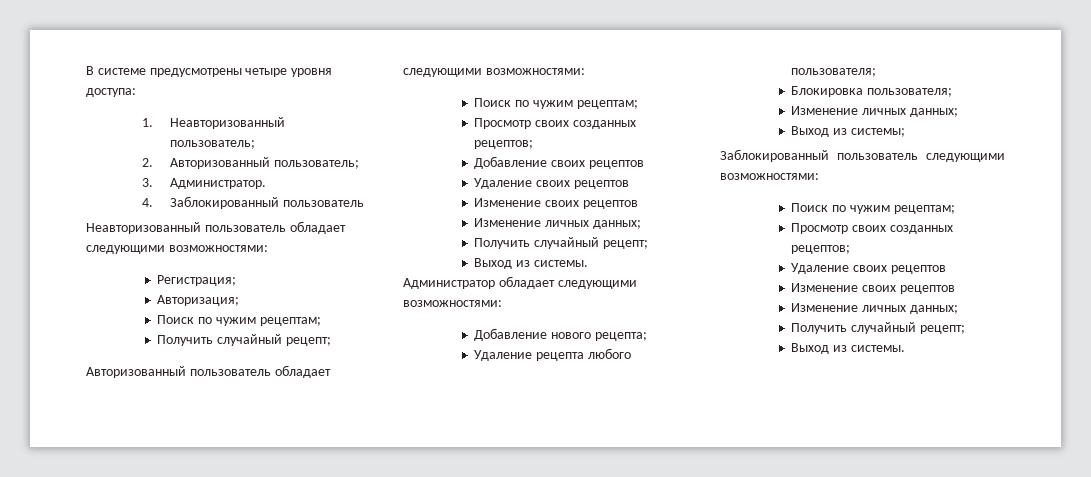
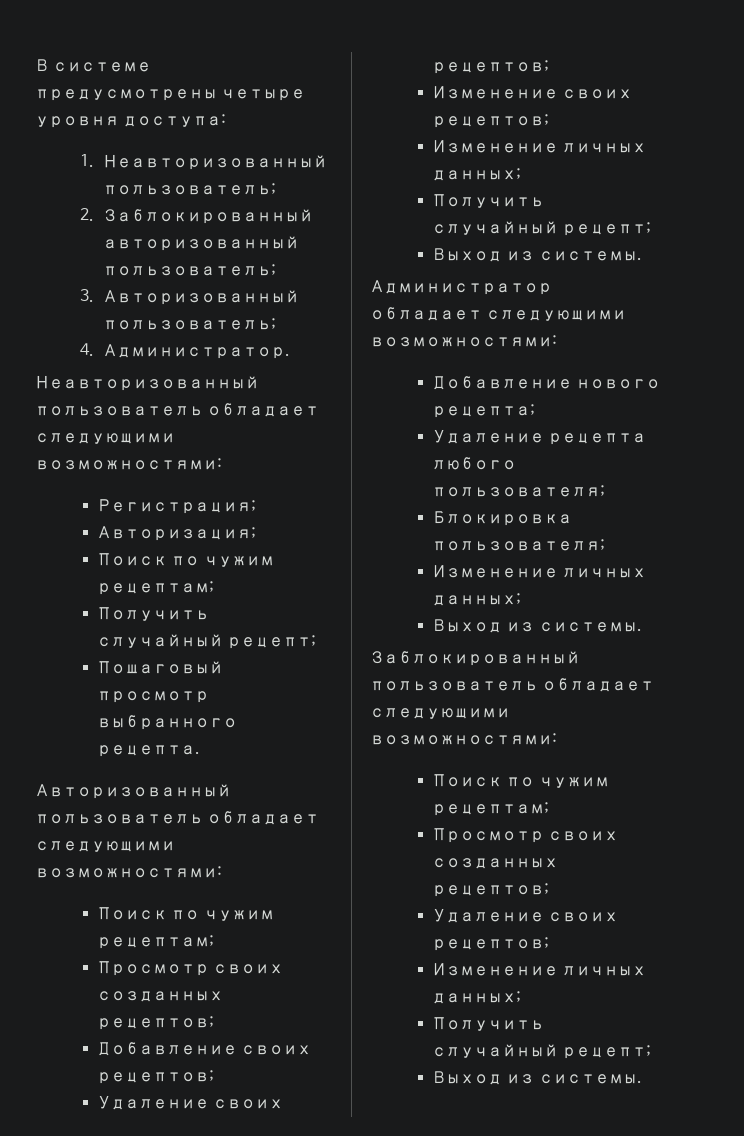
(153, 162) none -> [102,209,313,224] [102,236,299,251] [102,264,276,276] [80,289,95,302] Заблокированный авторизованный пользователь; // 3.
[141,178,153,187] 3. -> [80,343,95,356] 4.
[141,196,364,209] // 4. Заблокированный пользователь -> (290, 351) none
(331, 341) none -> [97,661,224,674] [97,691,210,703] [97,715,238,730] [97,745,201,757] // Пошаговый просмотр выбранного рецепта.
[588,160,644,169] [474,178,629,189] [474,198,638,209] рецептов // Удаление своих рецептов // Изменение своих рецептов -> [97,1070,215,1084] [97,1095,284,1110] [432,60,550,74] [432,86,633,99] [432,114,550,128] рецептов; // Удаление своих рецептов; // Изменение своих рецептов;
[850,128,905,137] [720,149,918,162] системы; // Заблокированный пользователь -> [538,622,642,632] [370,651,580,666] [370,678,655,692] системы. // Заблокированный пользователь обладает
[890,265,946,274] [791,283,955,294] рецептов // Изменение своих рецептов -> [432,937,550,951] рецептов;

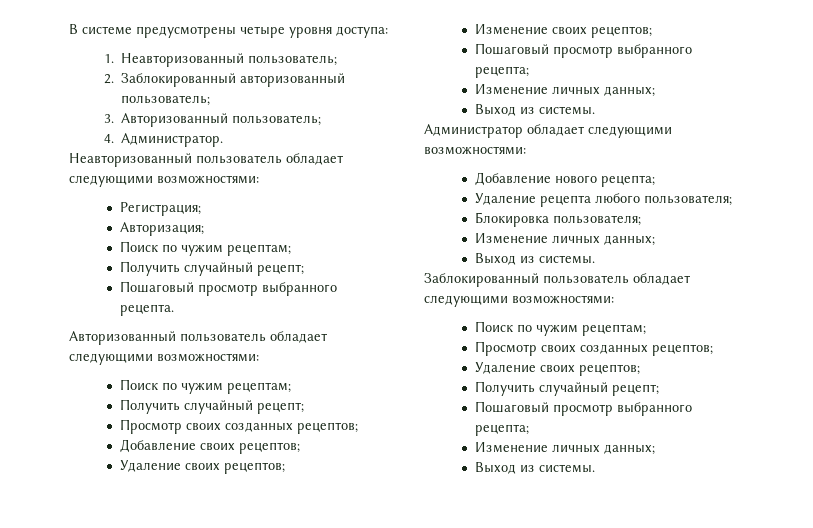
(215, 942) none -> [119,399,304,414] // Получить случайный рецепт;
[432,140,647,153] [432,168,522,181] [432,194,545,208] [432,221,652,236] // Изменение личных данных; // Получить случайный рецепт; -> [474,43,692,58] [474,66,529,78] [474,84,655,97] // Пошаговый просмотр выбранного рецепта; // Изменение личных данных;
[432,963,647,976] [432,991,522,1004] [432,1017,545,1031] [432,1044,652,1059] // Изменение личных данных; // Получить случайный рецепт; -> [474,381,659,396] [474,401,692,416] [474,424,529,436] [474,442,655,455] // Получить случайный рецепт; // Пошаговый просмотр выбранного рецепта; // Изменение личных данных;

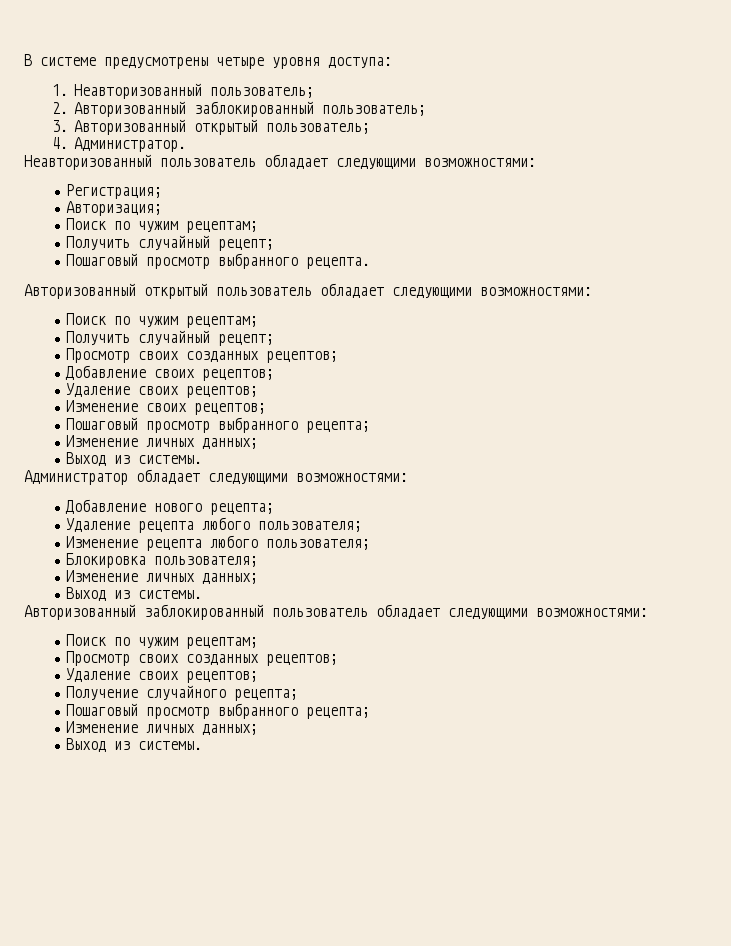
[121,73,346,87] Заблокированный авторизованный -> [74,101,315,117] Авторизованный заблокированный
(229, 120) none -> [194,119,259,135] открытый
(176, 338) none -> [144,283,208,299] открытый
(732, 200) none -> [65,535,370,551] // Изменение рецепта любого пользователя;
[424,273,539,287] Заблокированный -> [24,604,264,620] Авторизованный заблокированный
[474,381,659,396] Получить случайный рецепт; -> [65,685,298,701] Получение случайного рецепта;

